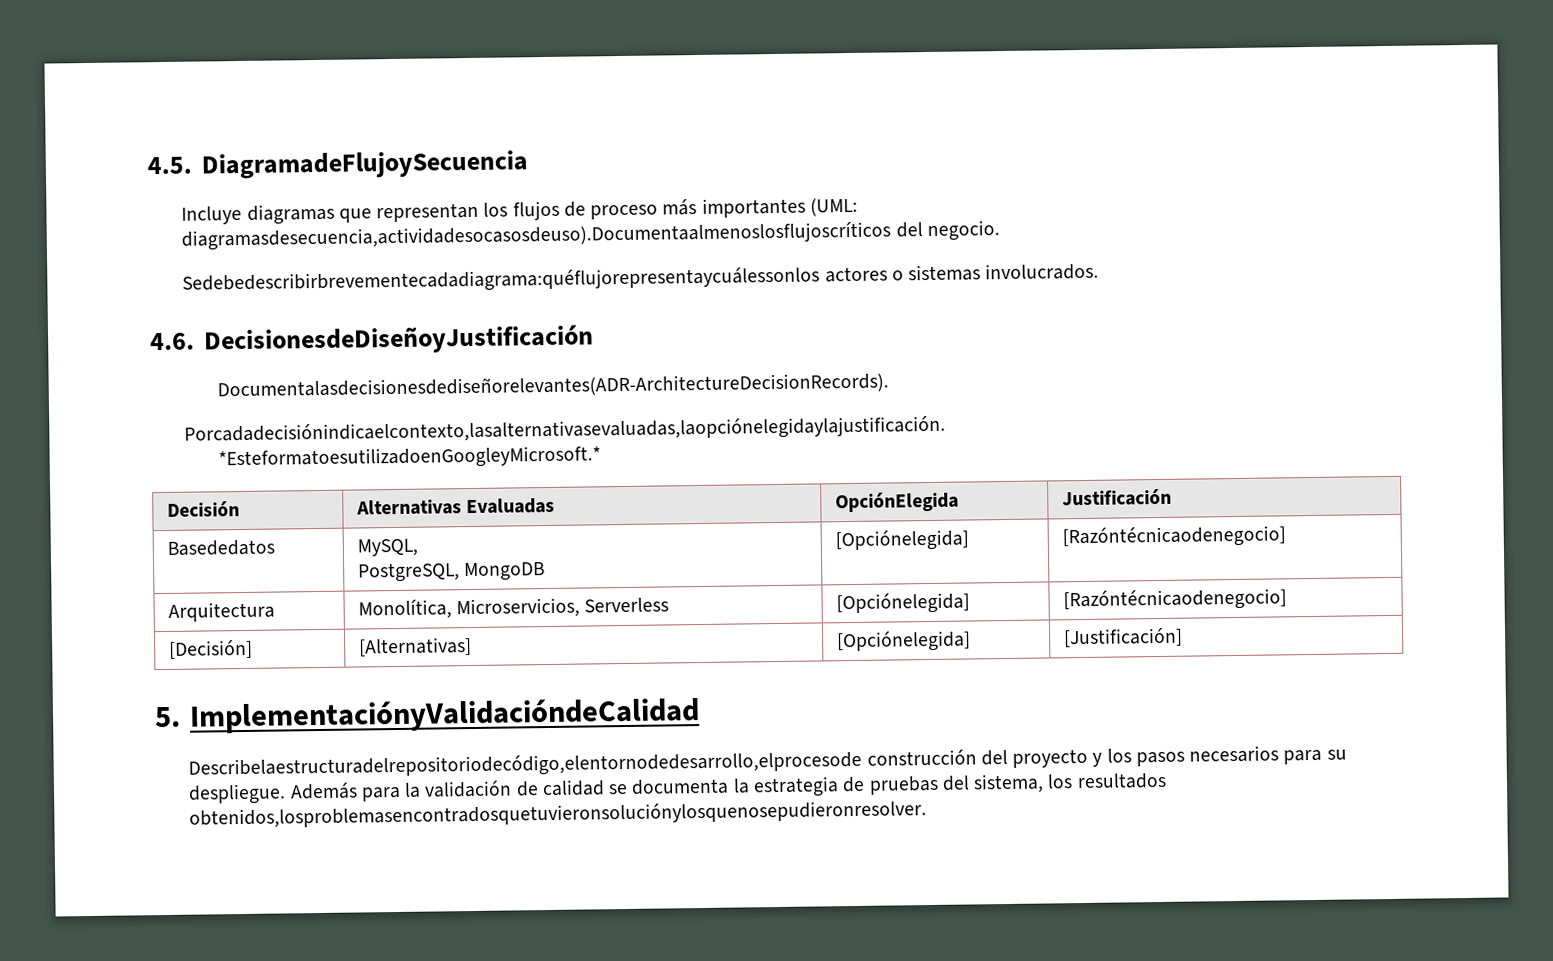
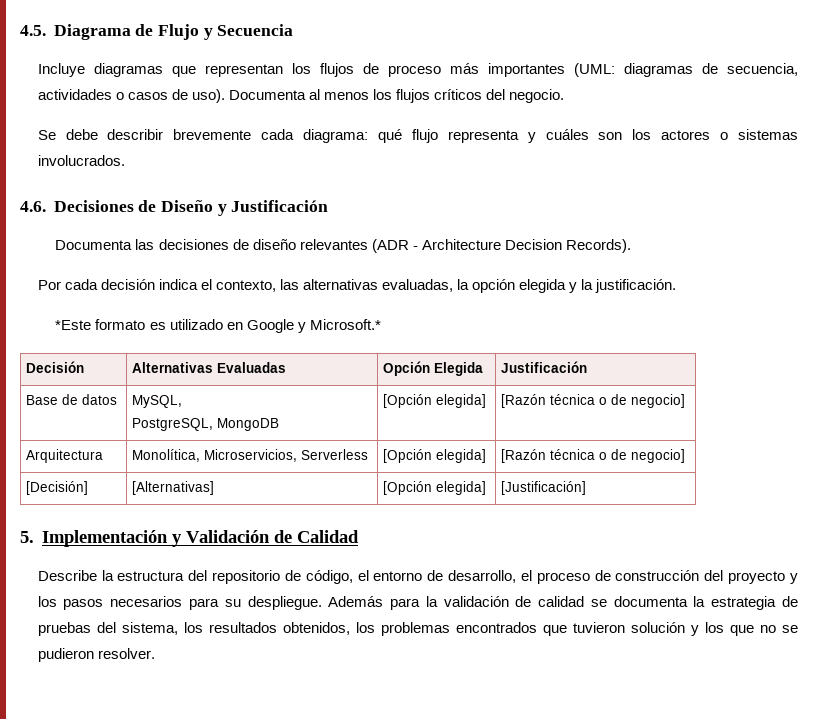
[200,150,528,180] DiagramadeFlujoySecuencia -> [53,24,294,40] Diagrama de Flujo y Secuencia
[181,220,1000,251] [182,266,821,295] diagramasdesecuencia,actividadesocasosdeuso).Documentaalmenoslosflujoscríticos del negocio. // Sedebedescribirbrevementecadadiagrama:quéflujorepresentaycuálessonlos -> [623,63,798,77] [37,89,565,103] [37,129,652,143] diagramas de secuencia, actividades o casos de uso). Documenta al menos los flujos críticos del negocio. // Se debe describir brevemente cada diagrama: qué flujo representa y cuáles son los
[202,324,594,356] [216,372,889,401] [184,415,947,446] [217,445,601,471] DecisionesdeDiseñoyJustificación // Documentalasdecisionesdediseñorelevantes(ADR-ArchitectureDecisionRecords). // Porcadadecisiónindicaelcontexto,lasalternativasevaluadas,laopciónelegidaylajustificación. // *EsteformatoesutilizadoenGoogleyMicrosoft.* -> [53,200,329,216] [55,239,631,253] [37,279,677,293] [55,319,381,333] Decisiones de Diseño y Justificación // Documenta las decisiones de diseño relevantes (ADR - Architecture Decision Records). // Por cada decisión indica el contexto, las alternativas evaluadas, la opción elegida y la justificación. // *Este formato es utilizado en Google y Microsoft.*
[834,491,959,513] [1061,488,1172,507] [166,539,275,556] OpciónElegida | Justificación // Basededatos -> [383,361,484,376] [501,361,588,373] [26,394,118,405] Opción Elegida | Justificación // Base de datos
[834,529,969,552] [1061,525,1286,549] [167,601,275,622] [357,597,670,620] [835,592,970,615] [1062,588,1287,612] [Opciónelegida] | [Razóntécnicaodenegocio] // Arquitectura | Monolítica, Microservicios, Serverless | [Opciónelegida] | [Razóntécnicaodenegocio] -> [383,394,487,408] [501,394,686,408] [26,449,104,463] [132,449,369,462] [383,449,487,463] [501,449,686,463] [Opción elegida] | [Razón técnica o de negocio] // Arquitectura | Monolítica, Microservicios, Serverless | [Opción elegida] | [Razón técnica o de negocio]
[835,630,971,653] [Opciónelegida] -> [383,481,487,495] [Opción elegida]
[188,697,700,734] [188,750,863,780] ImplementaciónyValidacióndeCalidad // Describelaestructuradelrepositoriodecódigo,elentornodedesarrollo,elprocesode -> [41,530,359,547] [37,570,611,584] Implementación y Validación de Calidad // Describe la estructura del repositorio de código, el entorno de desarrollo, el proceso de
[189,800,928,829] obtenidos,losproblemasencontradosquetuvieronsoluciónylosquenosepudieronresolver. -> [282,622,799,636] [37,648,155,662] obtenidos, los problemas encontrados que tuvieron solución y los que no se pudieron resolver.

